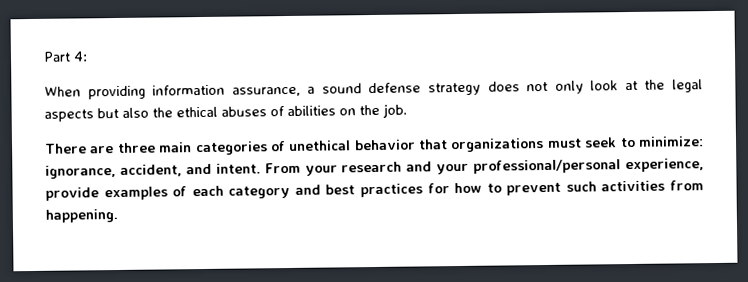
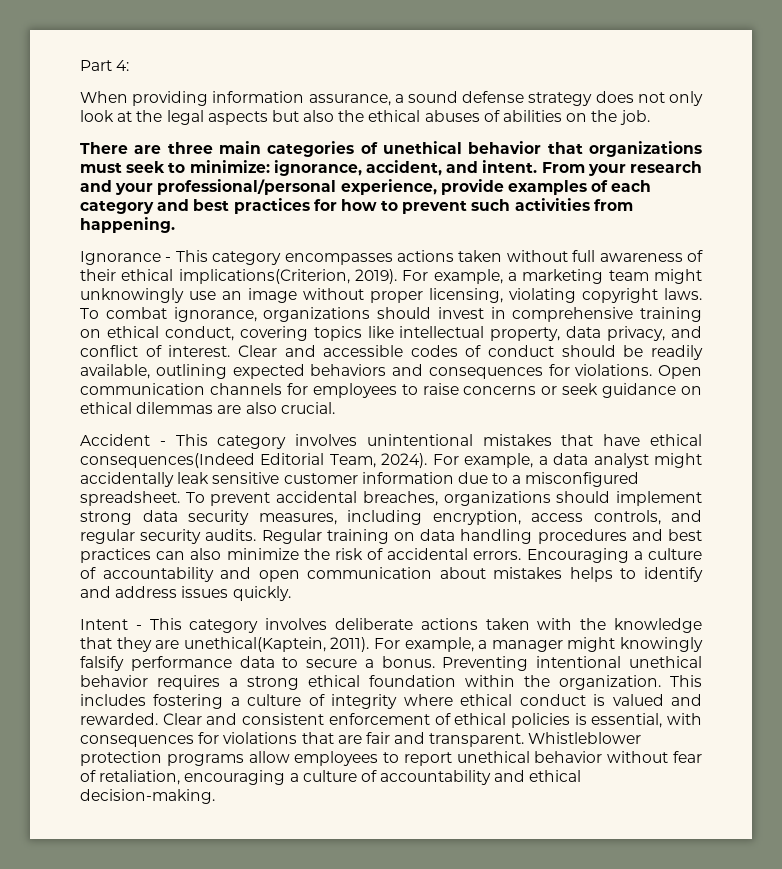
(118, 216) none -> [80,250,703,265] [80,269,702,284] [80,288,702,303] [80,307,702,322] [80,326,702,341] [80,345,703,360] [80,364,702,379] [80,383,702,398] [80,402,335,414] [80,434,702,449] [80,453,703,468] [80,472,640,487] [80,491,702,506] [80,510,702,525] [80,529,702,544] [80,548,702,563] [80,567,703,582] [80,586,291,601] [80,618,702,633] [80,637,704,652] [80,656,702,671] [80,675,702,690] [80,694,703,709] [80,713,702,728] [80,732,642,747] [80,751,702,766] [80,770,582,785] [80,789,215,804] // Ignorance - This category encompasses actions taken without full awareness of their ethical implications(Criterion, 2019). For example, a marketing team might unknowingly use an image without proper licensing, violating copyright laws. To combat ignorance, organizations should invest in comprehensive training on ethical conduct, covering topics like intellectual property, data privacy, and conflict of interest. Clear and accessible codes of conduct should be readily available, outlining expected behaviors and consequences for violations. Open communication channels for employees to raise concerns or seek guidance on ethical dilemmas are also crucial. // Accident - This category involves unintentional mistakes that have ethical consequences(Indeed Editorial Team, 2024). For example, a data analyst might accidentally leak sensitive customer information due to a misconfigured spreadsheet. To prevent accidental breaches, organizations should implement strong data security measures, including encryption, access controls, and regular security audits. Regular training on data handling procedures and best practices can also minimize the risk of accidental errors. Encouraging a culture of accountability and open communication about mistakes helps to identify and address issues quickly. // Intent - This category involves deliberate actions taken with the knowledge that they are unethical(Kaptein, 2011). For example, a manager might knowingly falsify performance data to secure a bonus. Preventing intentional unethical behavior requires a strong ethical foundation within the organization. This includes fostering a culture of integrity where ethical conduct is valued and rewarded. Clear and consistent enforcement of ethical policies is essential, with consequences for violations that are fair and transparent. Whistleblower protection programs allow employees to report unethical behavior without fear of retaliation, encouraging a culture of accountability and ethical decision-making.

